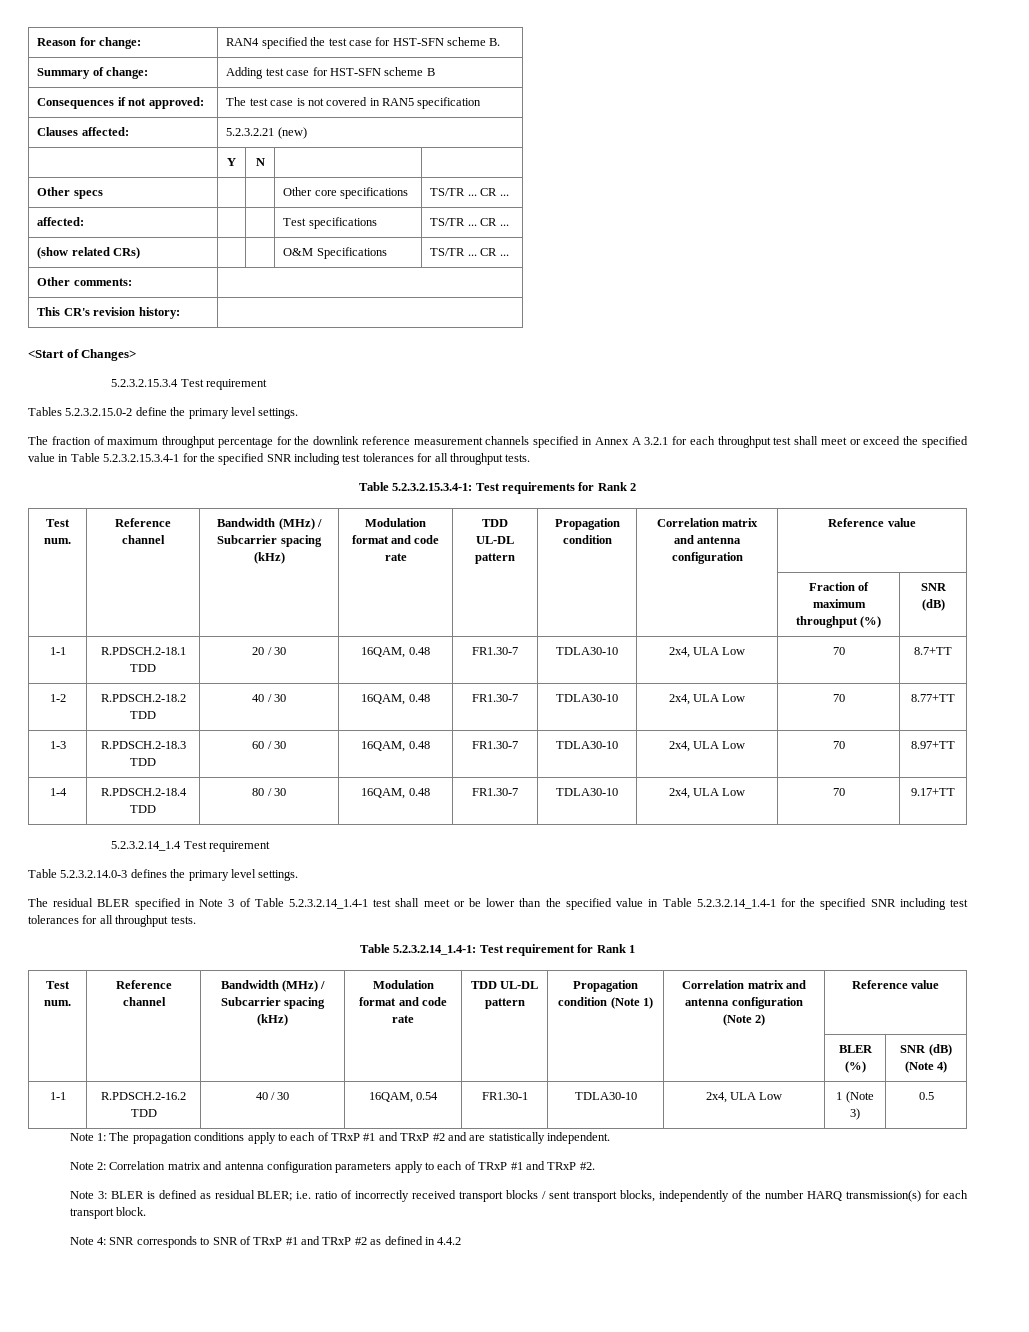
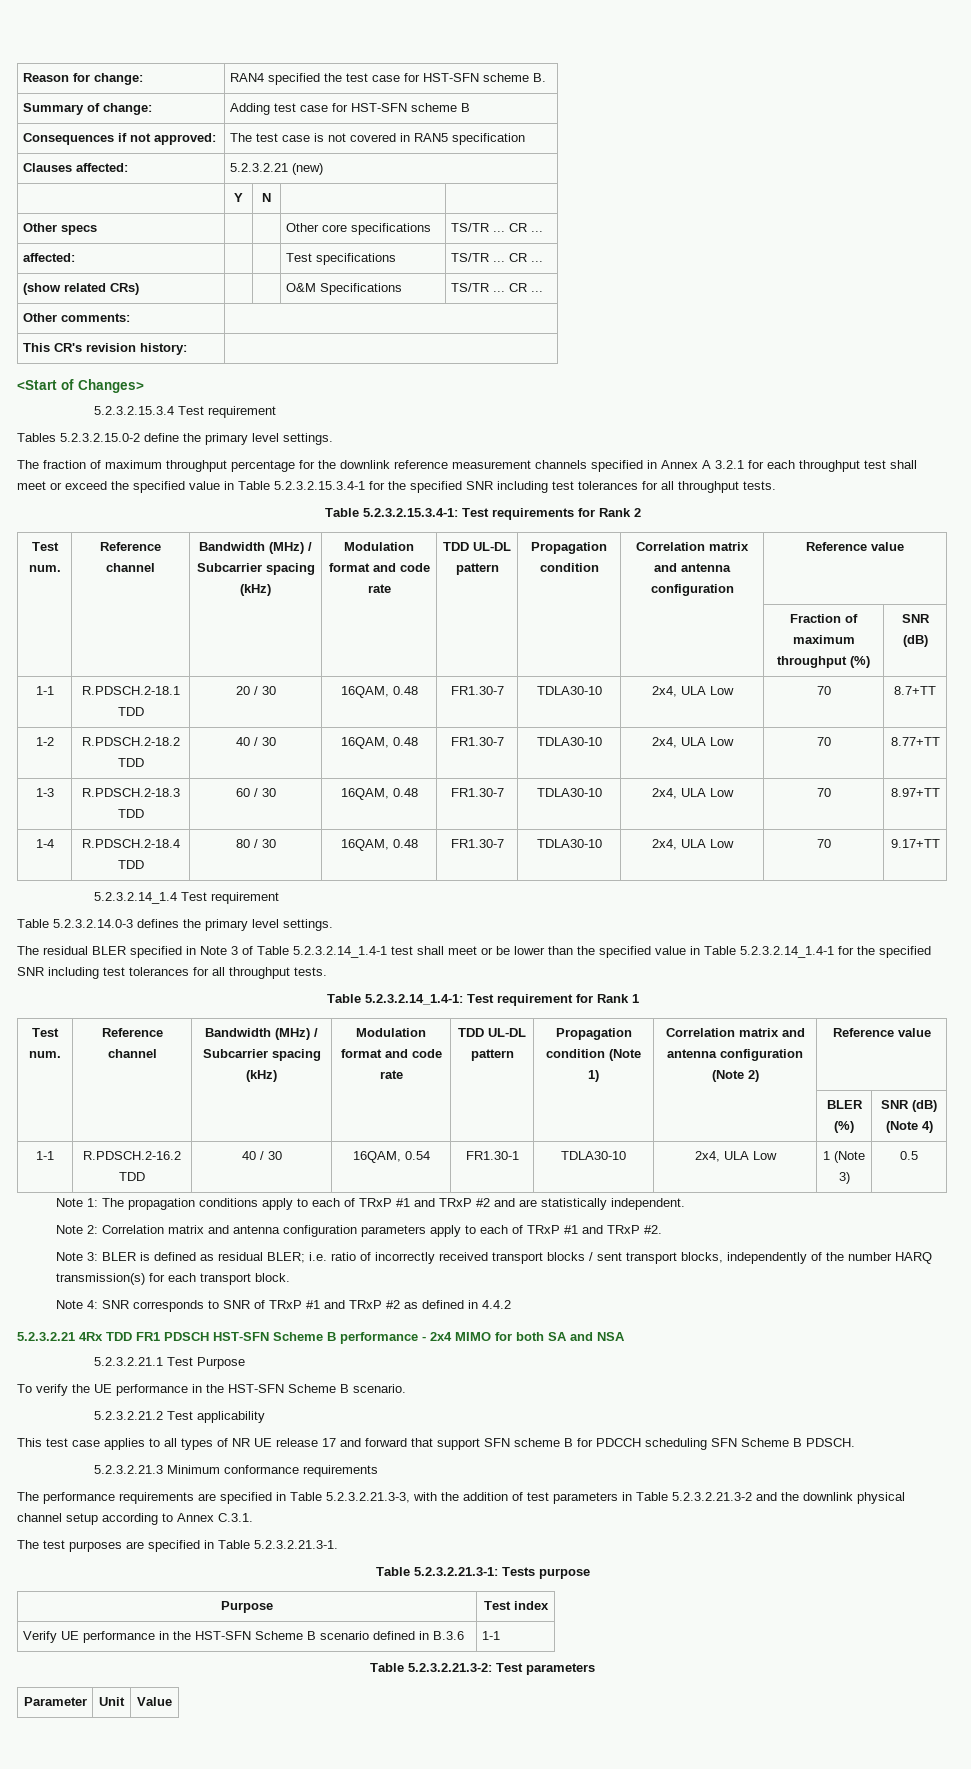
(462, 1241) none -> [17,1332,625,1344] [94,1357,246,1369] [17,1384,406,1396] [94,1411,266,1423] [17,1438,855,1450] [94,1465,379,1477] [17,1492,905,1504] [17,1513,253,1525] [17,1540,338,1552] [375,1567,590,1579] [221,1601,273,1613] [483,1601,549,1610] [22,1631,464,1643] [481,1631,500,1640] [370,1663,595,1675] [23,1697,87,1706] [99,1697,125,1706] [137,1697,172,1706] // 5.2.3.2.21 4Rx TDD FR1 PDSCH HST-SFN Scheme B performance - 2x4 MIMO for both SA and NSA // 5.2.3.2.21.1 Test Purpose // To verify the UE performance in the HST-SFN Scheme B scenario. // 5.2.3.2.21.2 Test applicability // This test case applies to all types of NR UE release 17 and forward that support SFN scheme B for PDCCH scheduling SFN Scheme B PDSCH. // 5.2.3.2.21.3 Minimum conformance requirements // The performance requirements are specified in Table 5.2.3.2.21.3-3, with the addition of test parameters in Table 5.2.3.2.21.3-2 and the downlink physical channel setup according to Annex C.3.1. // The test purposes are specified in Table 5.2.3.2.21.3-1. // Table 5.2.3.2.21.3-1: Tests purpose // Purpose | Test index // Verify UE performance in the HST-SFN Scheme B scenario defined in B.3.6 | 1-1 // Table 5.2.3.2.21.3-2: Test parameters // Parameter | Unit | Value

